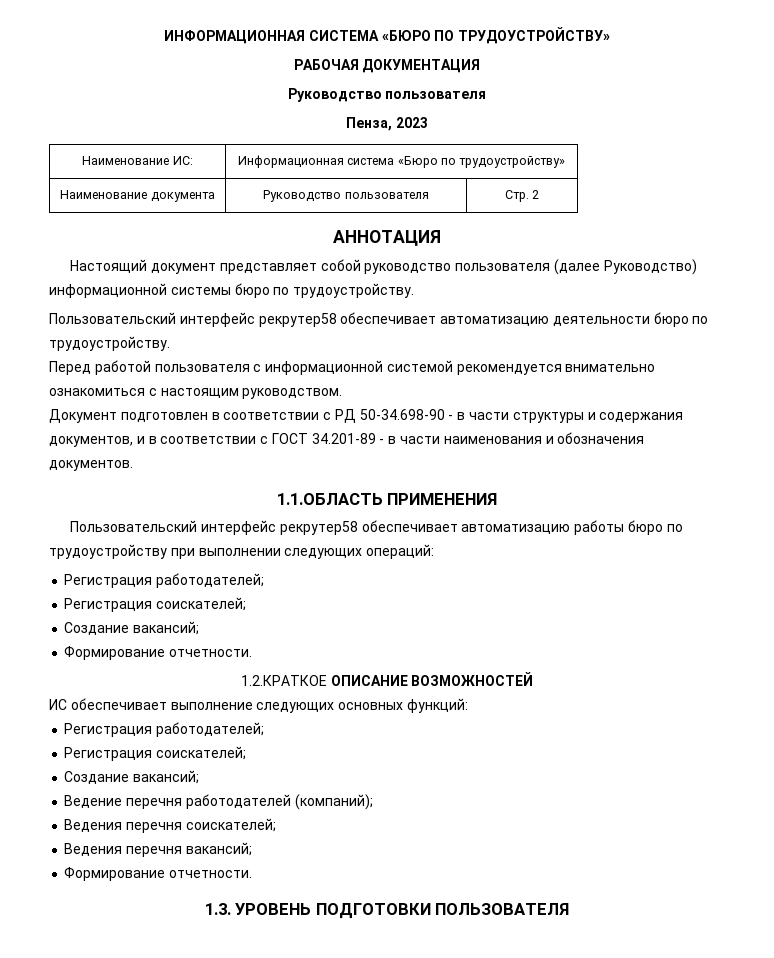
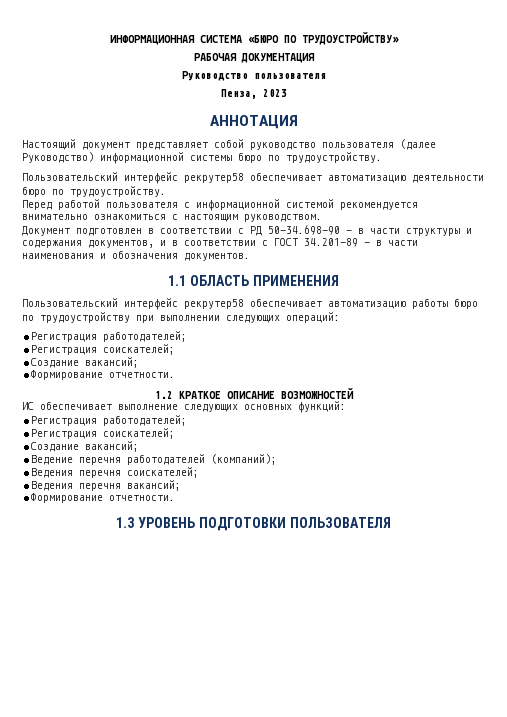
[82,156,193,165] [237,155,566,168] [60,190,215,202] [263,190,429,202] [504,190,540,202] // Наименование ИС: | Информационная система «Бюро по трудоустройству» // Наименование документа | Руководство пользователя | Стр. 2 -> (287, 93) none
[276,493,383,505] 1.1.ОБЛАСТЬ -> [168,275,249,286] 1.1 ОБЛАСТЬ
[240,675,327,686] 1.2.КРАТКОЕ -> [154,391,221,399] 1.2 КРАТКОЕ
[204,903,231,915] 1.3. -> [116,517,135,528] 1.3

